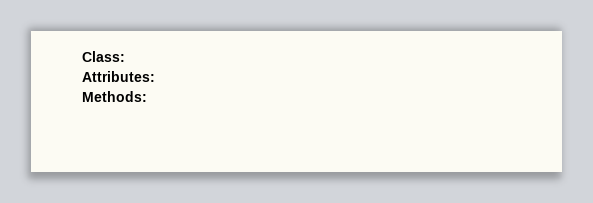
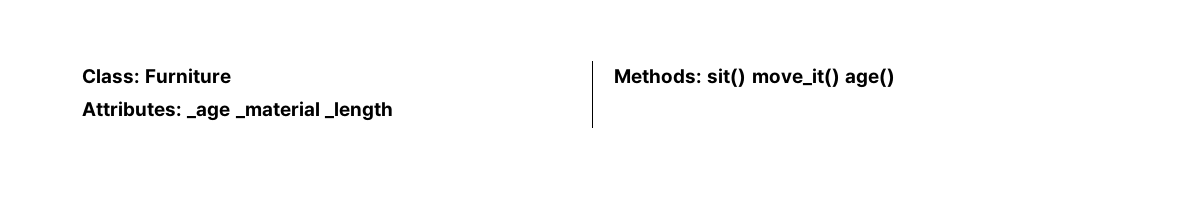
(125, 56) none -> [145,68,232,84] Furniture
[82,91,147,102] // Methods: -> [186,101,393,121] [614,68,895,88] _age _material _length // Methods: sit() move_it() age()

